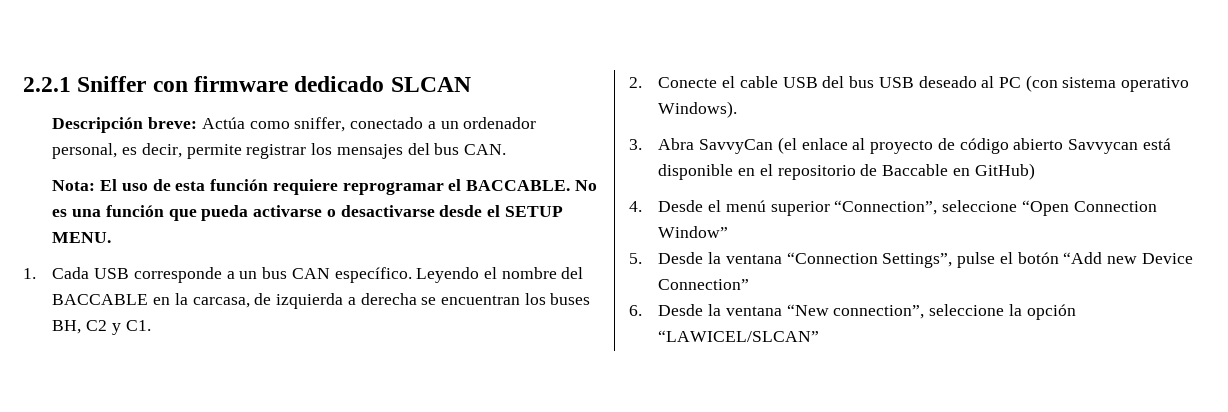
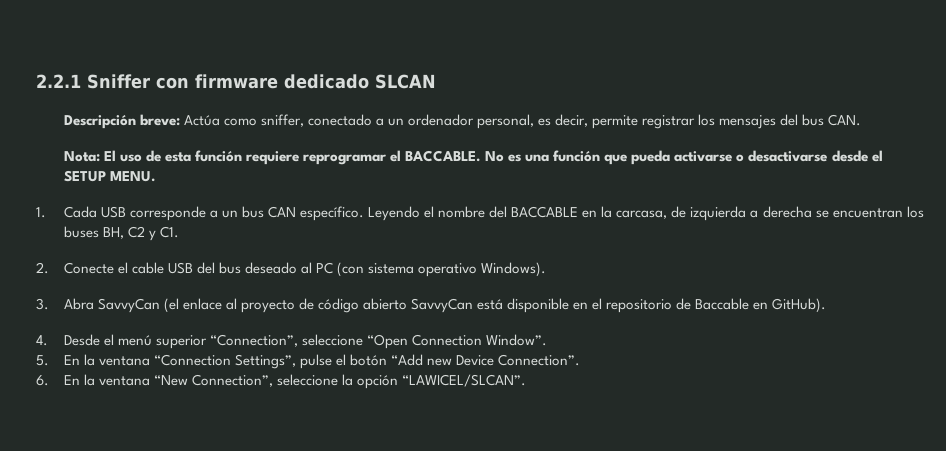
[878,77,914,88] USB -> (241, 268) none
[1068,139,1139,154] Savvycan -> [411,298,474,313] SavvyCan
[974,163,1035,180] GitHub) -> [772,298,827,313] GitHub).
[658,226,729,238] Window” -> [485,334,547,346] Window”.
[658,252,704,264] Desde -> [63,355,80,365] En
[658,279,750,290] Connection” -> [498,354,581,366] Connection”.
[658,304,704,316] Desde -> [63,375,80,385] En
[833,305,925,319] connection”, -> [191,374,273,387] Connection”,
[658,330,820,342] “LAWICEL/SLCAN” -> [401,374,526,387] “LAWICEL/SLCAN”.

